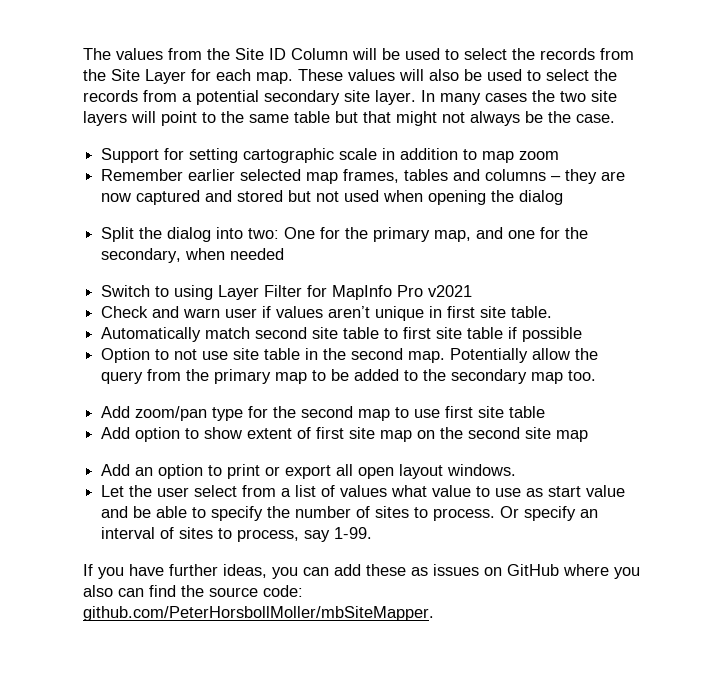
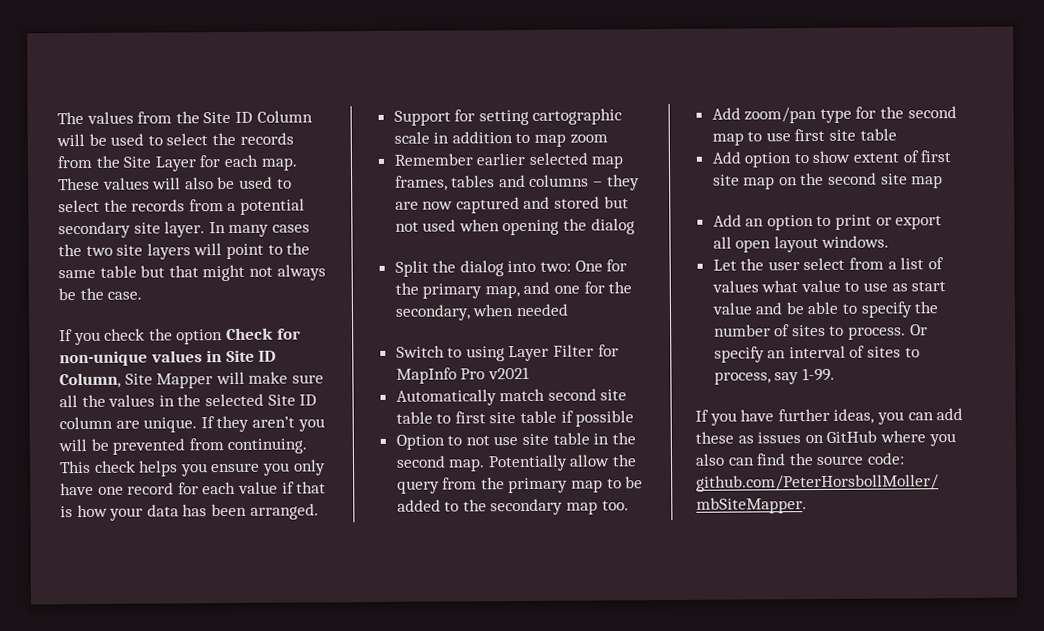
(615, 118) none -> [59,327,301,346] [59,349,277,367] [59,371,324,389] [59,393,318,408] [59,415,325,433] [58,438,308,455] [59,459,326,477] [60,481,327,496] [60,503,319,521] // If you check the option Check for non-unique values in Site ID Column, Site Mapper will make sure all the values in the selected Site ID column are unique. If they aren’t you will be prevented from continuing. This check helps you ensure you only have one record for each value if that is how your data has been arranged.
[101,306,553,321] // Check and warn user if values aren’t unique in first site table. -> (530, 373) none

